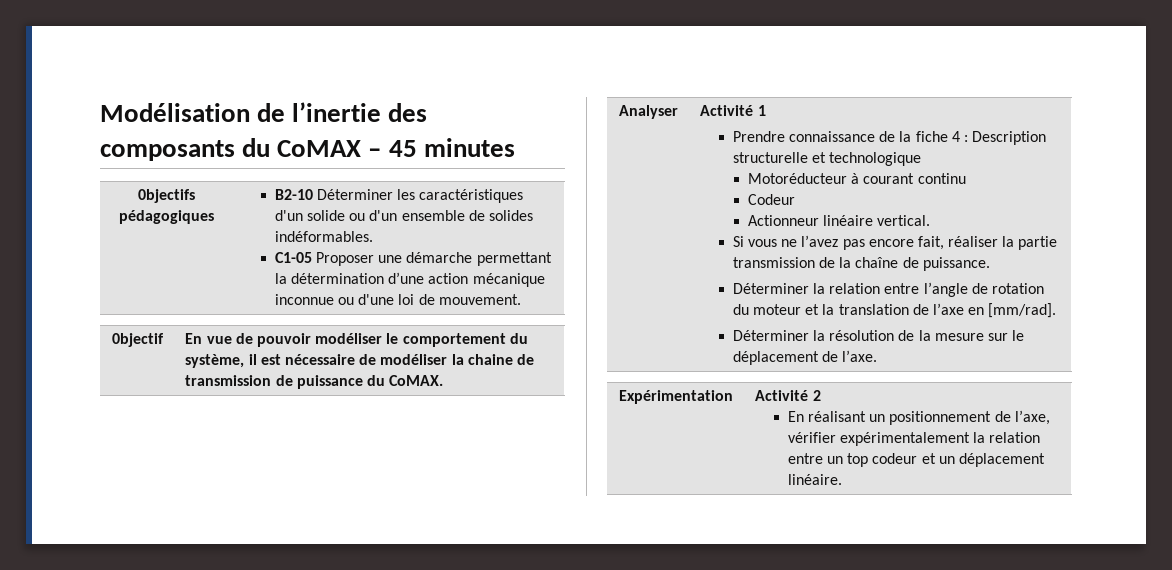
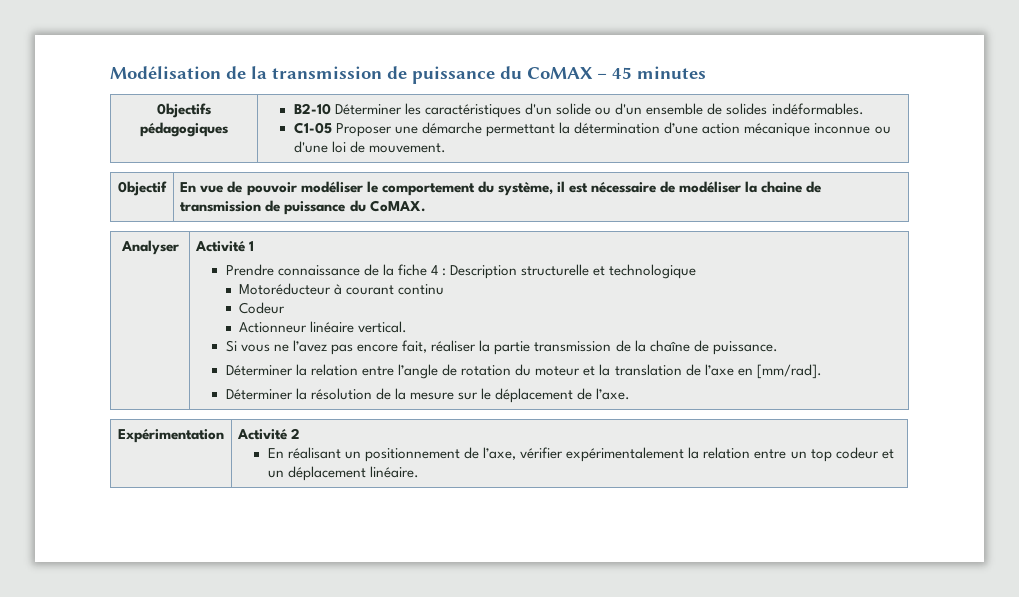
[292,102,428,122] [100,140,235,161] l’inertie des composants -> [251,66,495,84] la transmission de puissance

